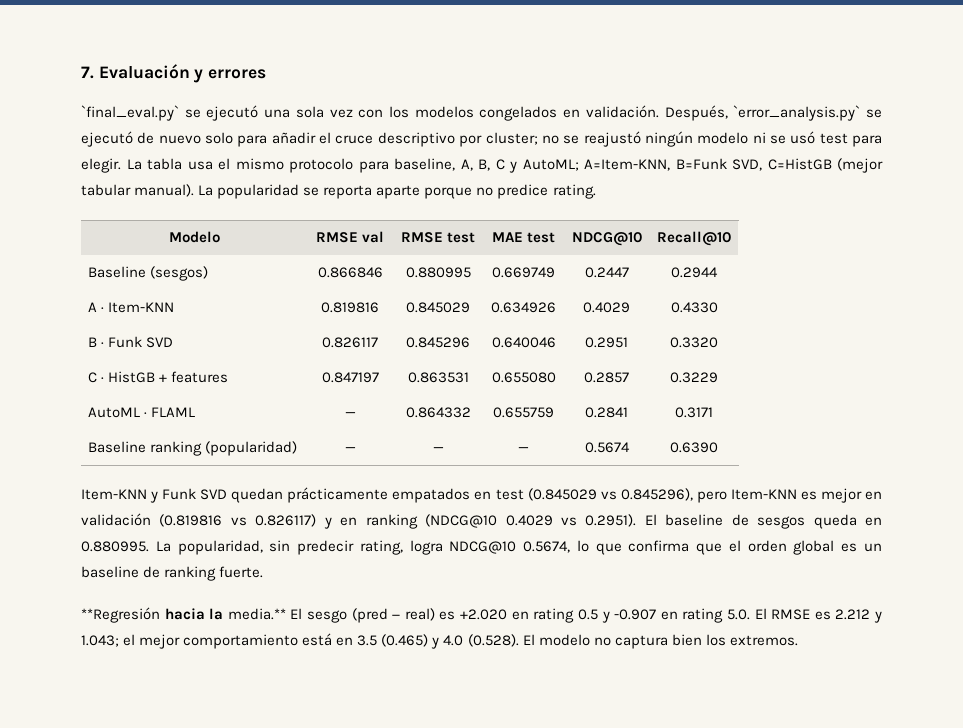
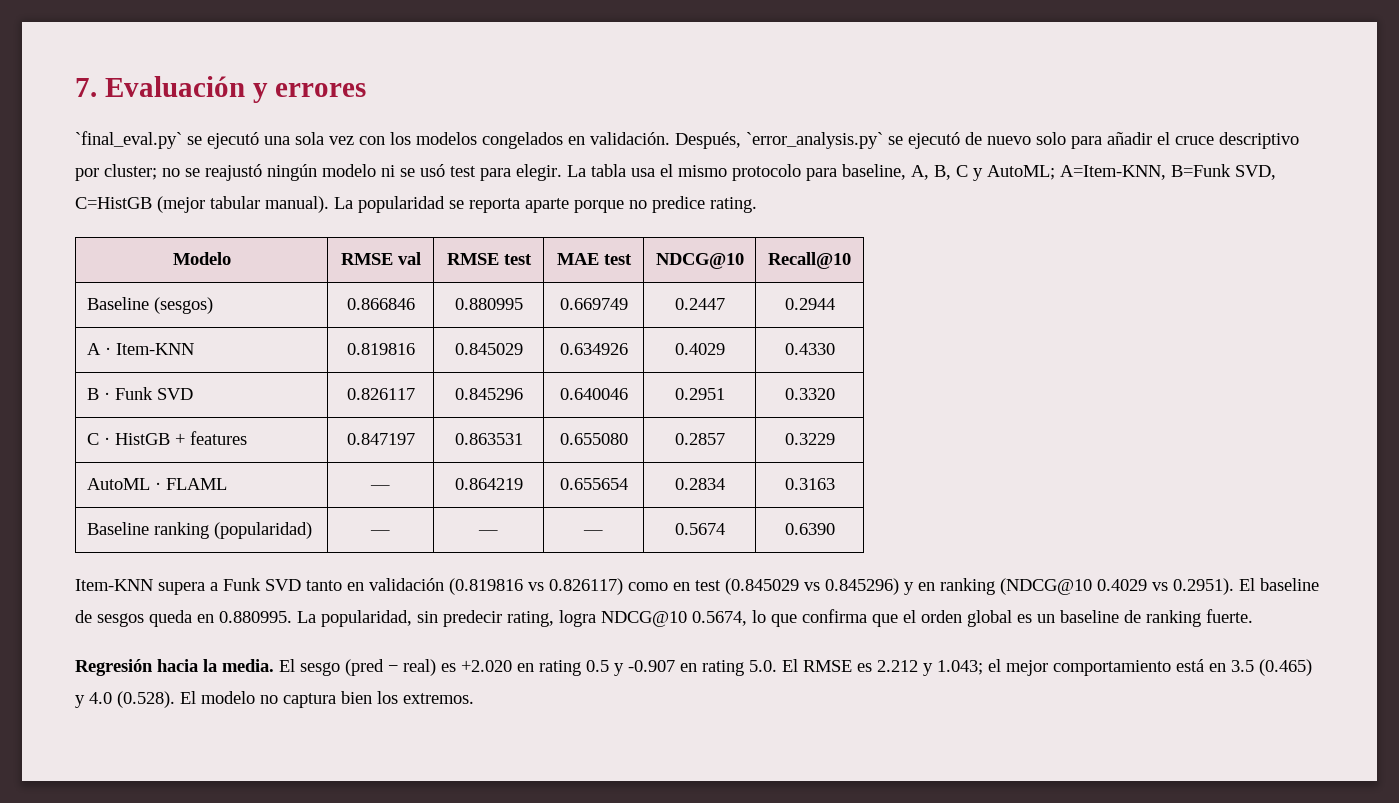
[405,407,471,418] [493,407,554,418] [585,407,628,418] [675,407,713,418] 0.864332 | 0.655759 | 0.2841 | 0.3171 -> [454,478,523,490] [559,478,628,490] [674,478,725,490] [784,478,835,490] 0.864219 | 0.655654 | 0.2834 | 0.3163
[150,487,862,503] y Funk SVD quedan prácticamente empatados en test (0.845029 vs 0.845296), pero Item-KNN es mejor -> [158,578,342,595] supera a Funk SVD tanto
(317, 520) none -> [628,578,899,595] como en test (0.845029 vs 0.845296)
[81,607,160,623] **Regresión -> [75,659,153,676] Regresión
[227,608,286,620] media.** -> [222,659,274,672] media.

